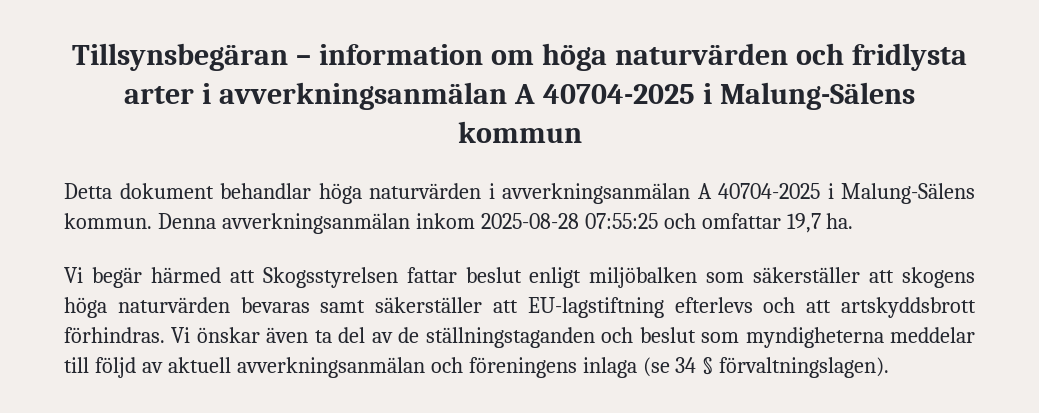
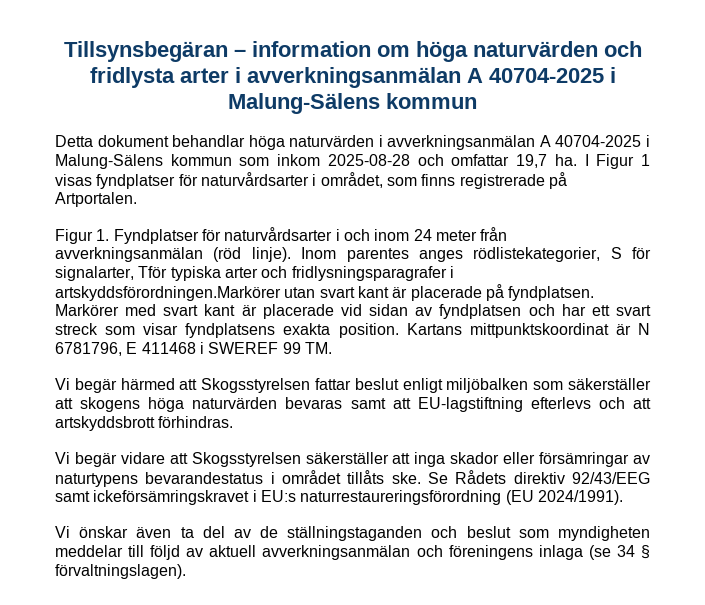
[64,213,410,234] kommun. Denna avverkningsanmälan -> [170,154,270,166] kommun som
[584,213,658,229] 07:55:25 -> (410, 160) none
(854, 221) none -> [584,154,651,169] [55,172,567,189] [55,192,137,207] [55,227,508,244] [55,247,651,262] [55,266,454,281] [55,284,595,301] [55,304,651,319] [55,323,650,338] [55,342,332,356] I Figur 1 visas fyndplatser för naturvårdsarter i området, som finns registrerade på Artportalen. // Figur 1. Fyndplatser för naturvårdsarter i och inom 24 meter från avverkningsanmälan (röd linje). Inom parentes anges rödlistekategorier, S för signalarter, Tför typiska arter och fridlysningsparagrafer i artskyddsförordningen.Markörer utan svart kant är placerade på fyndplatsen. Markörer med svart kant är placerade vid sidan av fyndplatsen och har ett svart streck som visar fyndplatsens exakta position. Kartans mittpunktskoordinat är N 6781796, E 411468 i SWEREF 99 TM.
[375,297,483,313] säkerställer -> (386, 403) none
(165, 335) none -> [55,452,651,467] [55,470,650,487] [55,490,623,505] // Vi begär vidare att Skogsstyrelsen säkerställer att inga skador eller försämringar av naturtypens bevarandestatus i området tillåts ske. Se Rådets direktiv 92/43/EEG samt ickeförsämringskravet i EU:s naturrestaureringsförordning (EU 2024/1991). //
[745,327,884,348] myndigheterna -> [558,526,650,541] myndigheten

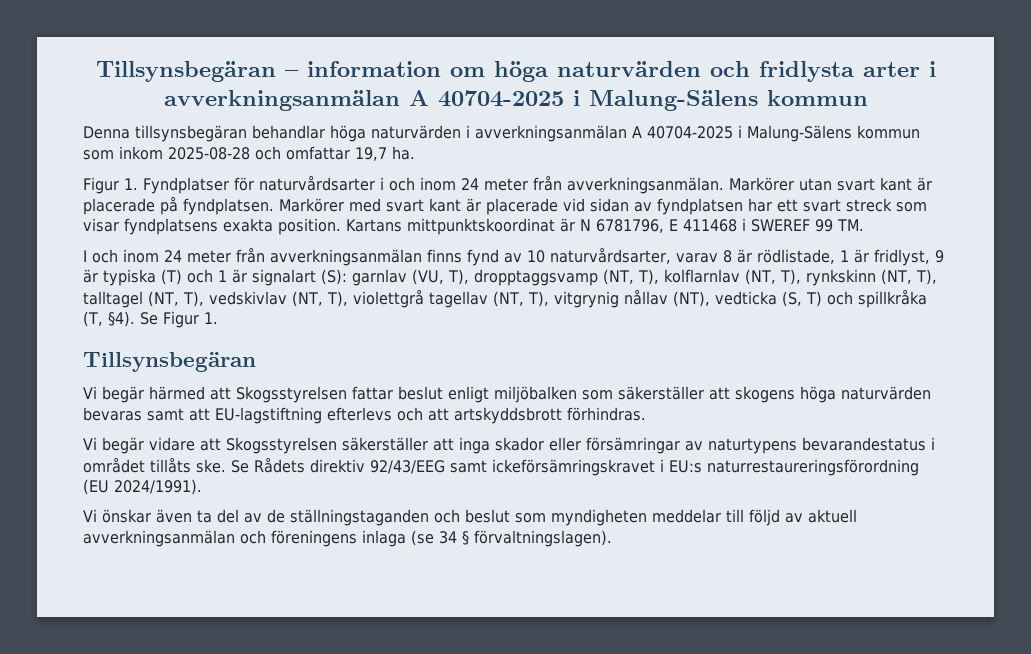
[55,135,169,147] Detta dokument -> [83,125,247,142] Denna tillsynsbegäran
[584,154,651,169] [55,172,567,189] [55,192,137,207] I Figur 1 visas fyndplatser för naturvårdsarter i området, som finns registrerade på Artportalen. -> (415, 153) none
[55,247,651,262] [55,266,454,281] [55,286,281,301] avverkningsanmälan (röd linje). Inom parentes anges rödlistekategorier, S för signalarter, Tför typiska arter och fridlysningsparagrafer i artskyddsförordningen.Markörer -> [566,177,794,194] avverkningsanmälan. Markörer
[528,304,555,316] och -> (743, 206) none
(332, 348) none -> [83,247,944,266] [83,269,937,286] [83,289,927,308] [83,311,218,328] [83,352,256,372] // I och inom 24 meter från avverkningsanmälan finns fynd av 10 naturvårdsarter, varav 8 är rödlistade, 1 är fridlyst, 9 är typiska (T) och 1 är signalart (S): garnlav (VU, T), dropptaggsvamp (NT, T), kolflarnlav (NT, T), rynkskinn (NT, T), talltagel (NT, T), vedskivlav (NT, T), violettgrå tagellav (NT, T), vitgrynig nållav (NT), vedticka (S, T) och spillkråka (T, §4). Se Figur 1. // Tillsynsbegäran

